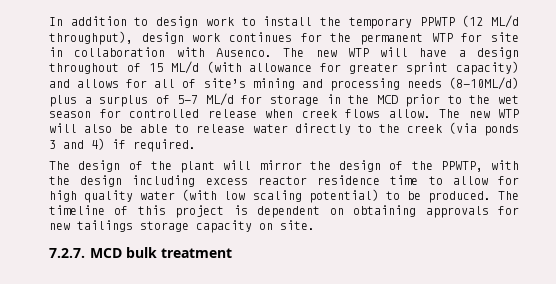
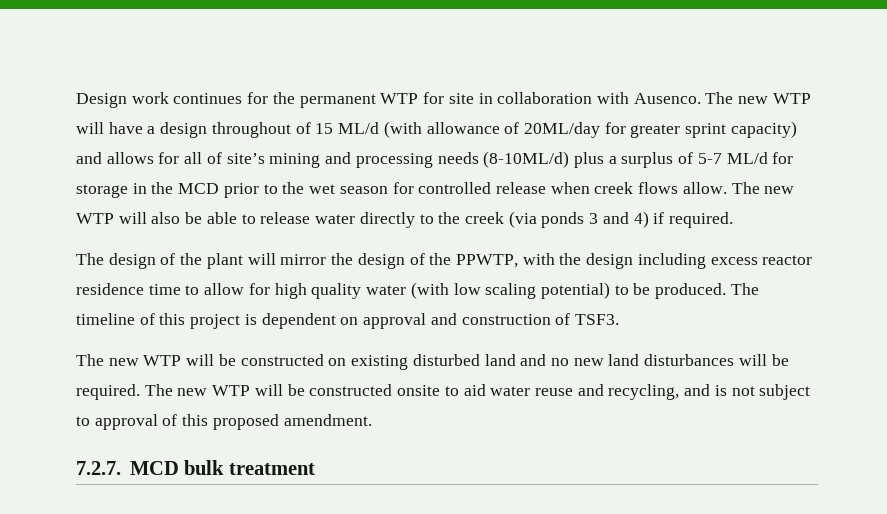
[49,15,520,29] [49,31,184,45] In addition to design work to install the temporary PPWTP (12 ML/d throughput), design -> [76,93,127,108] Design
(313, 67) none -> [504,122,600,138] of 20ML/day
[353,205,519,218] [49,220,315,233] obtaining approvals for new tailings storage capacity on site. -> [363,313,619,329] [76,354,789,370] [76,384,811,400] [76,414,372,430] approval and construction of TSF3. // The new WTP will be constructed on existing disturbed land and no new land disturbances will be required. The new WTP will be constructed onsite to aid water reuse and recycling, and is not subject to approval of this proposed amendment.

